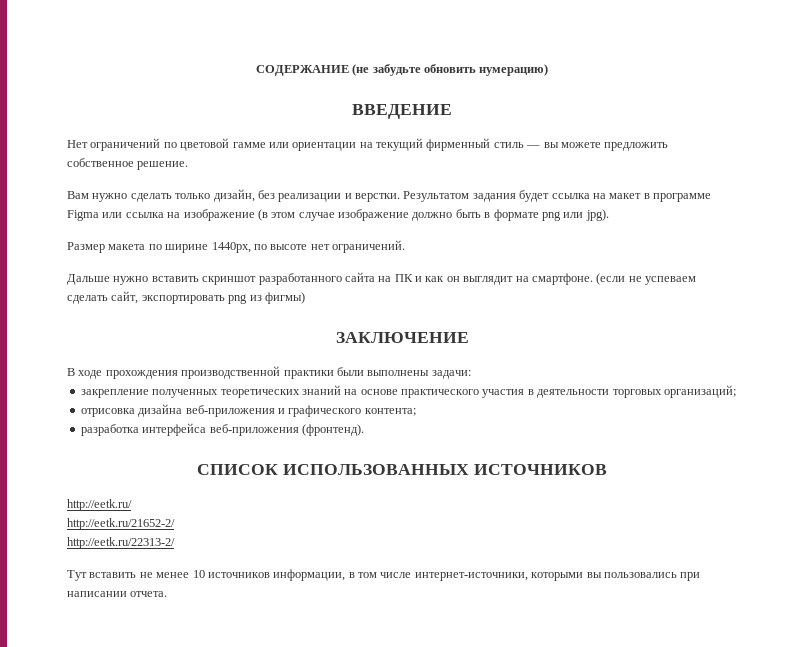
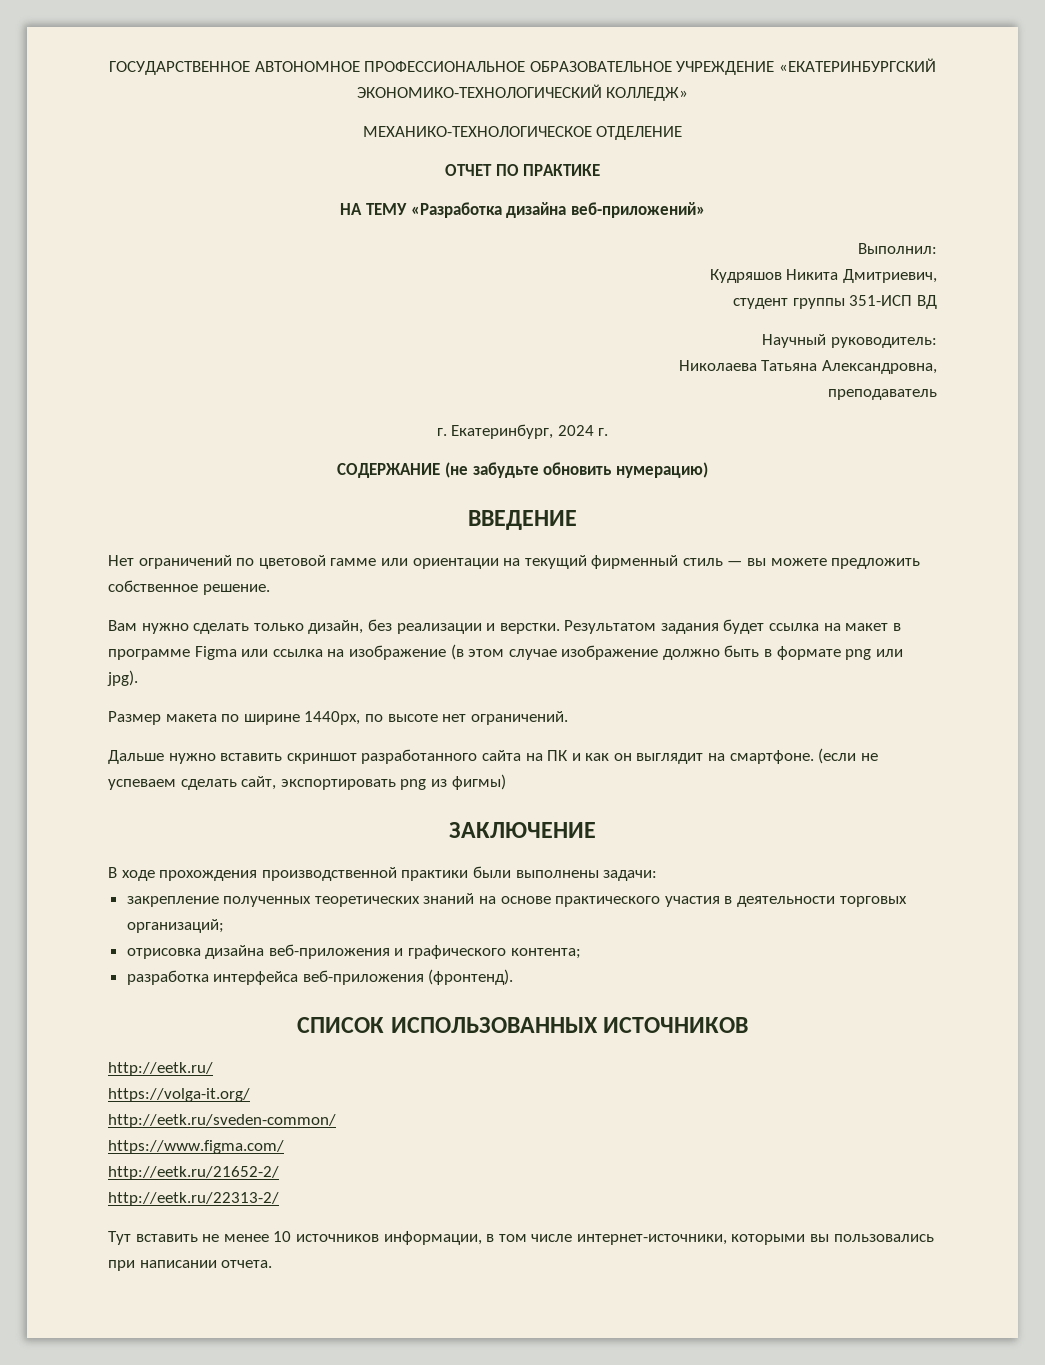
(255, 70) none -> [109,58,936,75] [356,84,689,101] [362,126,683,140] [444,164,601,176] [340,202,705,218] [858,243,937,254] [709,269,937,283] [733,295,938,309] [762,334,937,348] [678,360,937,374] [828,389,937,400] [436,424,609,439] ГОСУДАРСТВЕННОЕ АВТОНОМНОЕ ПРОФЕССИОНАЛЬНОЕ ОБРАЗОВАТЕЛЬНОЕ УЧРЕЖДЕНИЕ «ЕКАТЕРИНБУРГСКИЙ ЭКОНОМИКО-ТЕХНОЛОГИЧЕСКИЙ КОЛЛЕДЖ» // МЕХАНИКО-ТЕХНОЛОГИЧЕСКОЕ ОТДЕЛЕНИЕ // ОТЧЕТ ПО ПРАКТИКЕ // НА ТЕМУ «Разработка дизайна веб-приложений» // Выполнил: // Кудряшов Никита Дмитриевич, // студент группы 351-ИСП ВД // Научный руководитель: // Николаева Татьяна Александровна, // преподаватель // г. Екатеринбург, 2024 г. //
(132, 505) none -> [108,1088,250,1102] [108,1114,336,1128] [108,1140,284,1154] // https://volga-it.org/ // http://eetk.ru/sveden-common/ // https://www.figma.com/

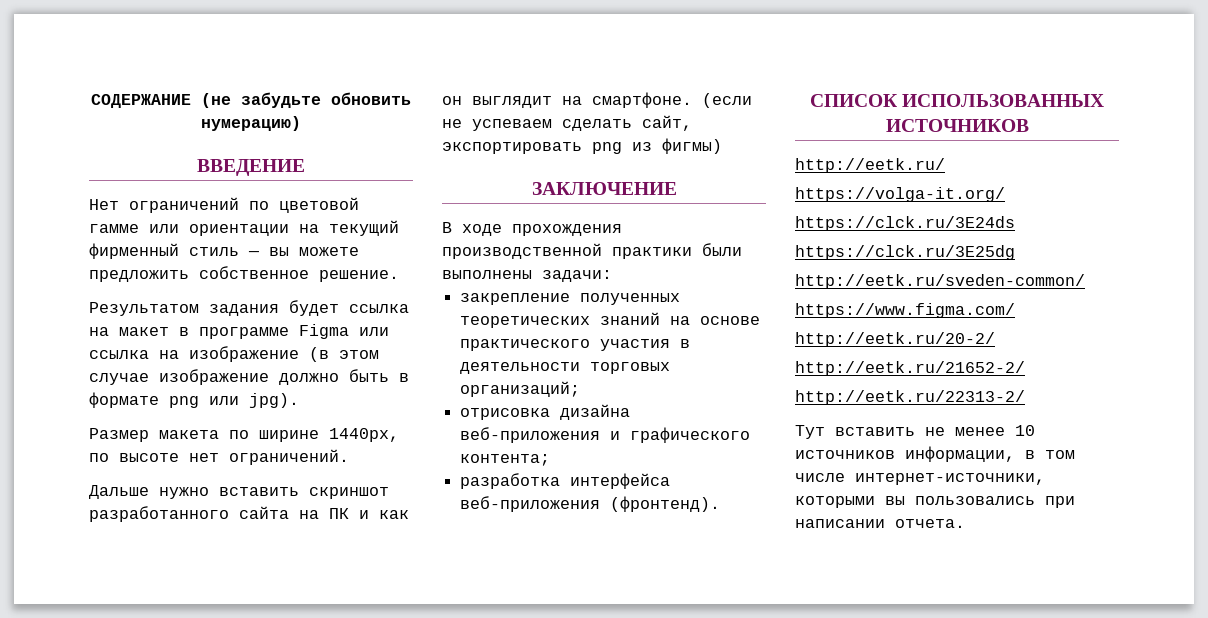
[109,58,936,75] [356,84,689,101] [362,126,683,140] [444,164,601,176] [340,202,705,218] [858,243,937,254] [709,269,937,283] [733,295,938,309] [762,334,937,348] [678,360,937,374] [828,389,937,400] [436,424,609,439] ГОСУДАРСТВЕННОЕ АВТОНОМНОЕ ПРОФЕССИОНАЛЬНОЕ ОБРАЗОВАТЕЛЬНОЕ УЧРЕЖДЕНИЕ «ЕКАТЕРИНБУРГСКИЙ ЭКОНОМИКО-ТЕХНОЛОГИЧЕСКИЙ КОЛЛЕДЖ» // МЕХАНИКО-ТЕХНОЛОГИЧЕСКОЕ ОТДЕЛЕНИЕ // ОТЧЕТ ПО ПРАКТИКЕ // НА ТЕМУ «Разработка дизайна веб-приложений» // Выполнил: // Кудряшов Никита Дмитриевич, // студент группы 351-ИСП ВД // Научный руководитель: // Николаева Татьяна Александровна, // преподаватель // г. Екатеринбург, 2024 г. // -> (91, 101) none
[108,619,560,634] Вам нужно сделать только дизайн, без реализации и верстки. -> (399, 276) none
(250, 1095) none -> [795,216,1015,231] [795,245,1015,260] // https://clck.ru/3E24ds // https://clck.ru/3E25dg
(284, 1147) none -> [795,332,995,347] // http://eetk.ru/20-2/

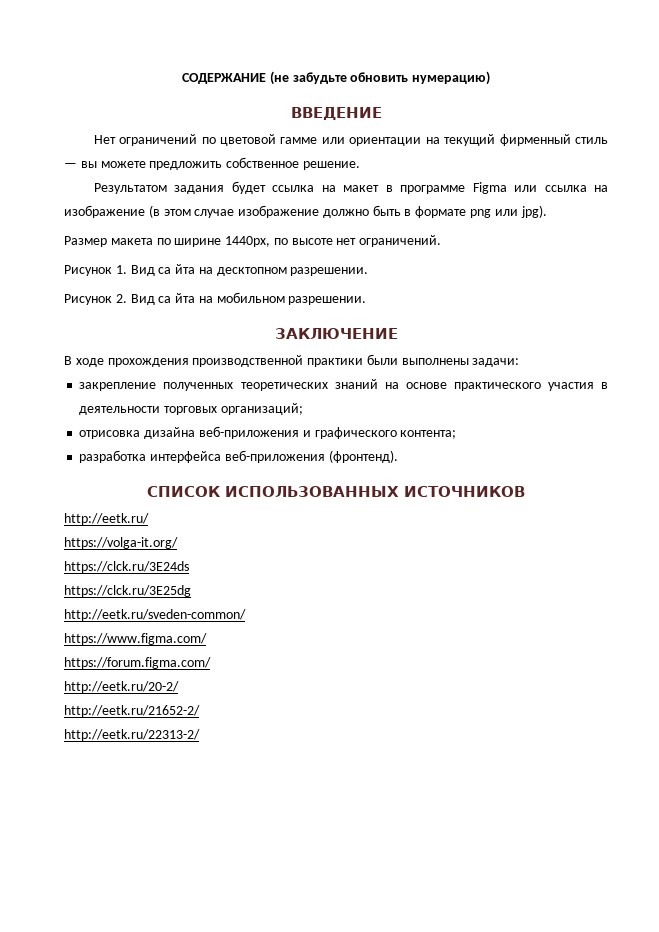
[89,485,389,499] [89,506,409,522] [442,92,752,108] [442,115,692,131] [442,138,722,154] Дальше нужно вставить скриншот разработанного сайта на ПК и как он выглядит на смартфоне. (если не успеваем сделать сайт, экспортировать png из фигмы) -> [64,264,369,276] [64,292,367,305] Рисунок 1. Вид са йта на десктопном разрешении. // Рисунок 2. Вид са йта на мобильном разрешении.
(1015, 310) none -> [64,657,211,669] // https://forum.figma.com/
[795,425,1035,439] [795,446,1075,462] [795,473,1045,485] [795,496,1075,508] [795,519,965,528] // Тут вставить не менее 10 источников информации, в том числе интернет-источники, которыми вы пользовались при написании отчета. -> (200, 735) none

